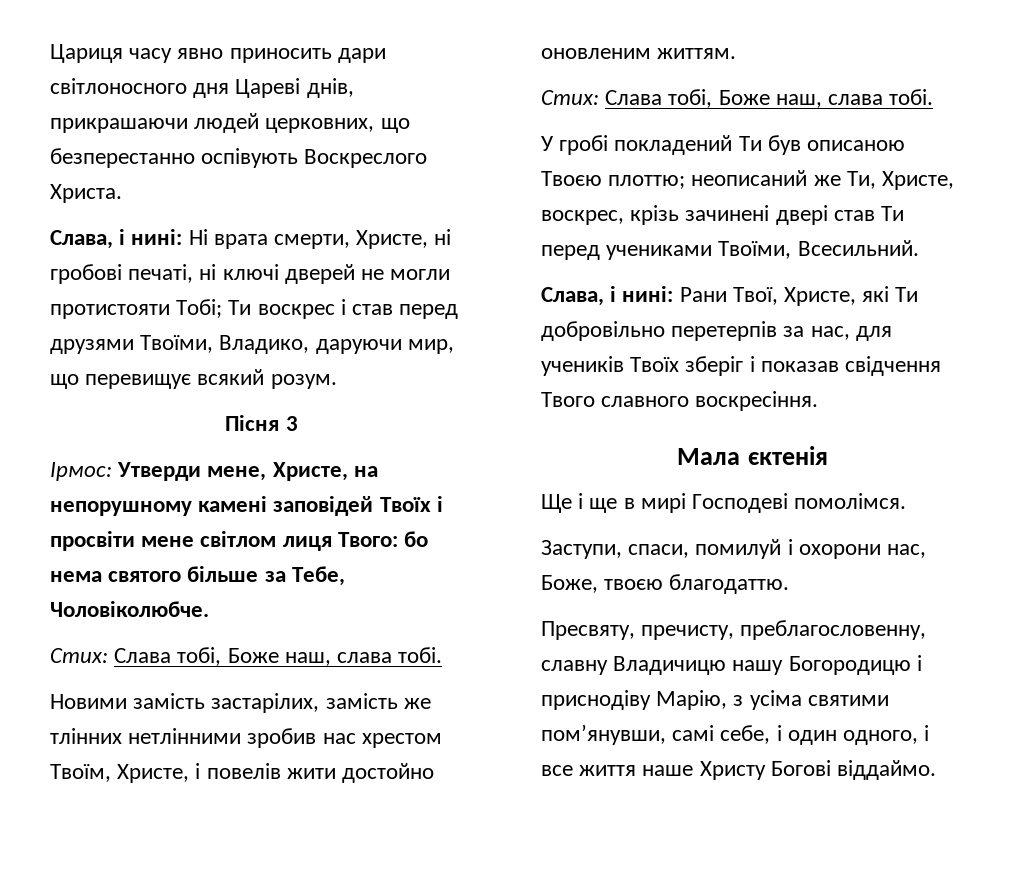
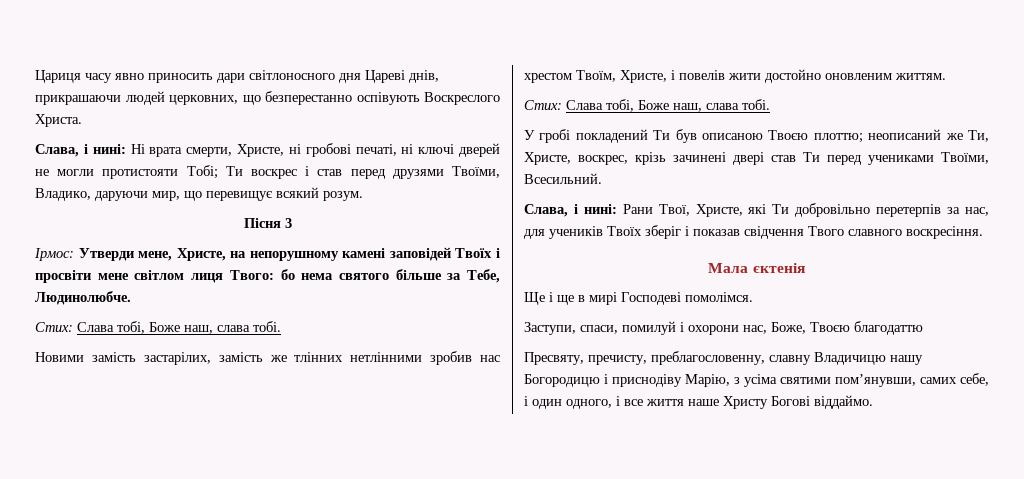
[50,601,209,617] Чоловіколюбче. -> [35,291,131,305] Людинолюбче.
[604,574,790,594] твоєю благодаттю. -> [810,321,923,335] Твоєю благодаттю
[672,725,715,741] самі -> [920,377,957,384] самих

